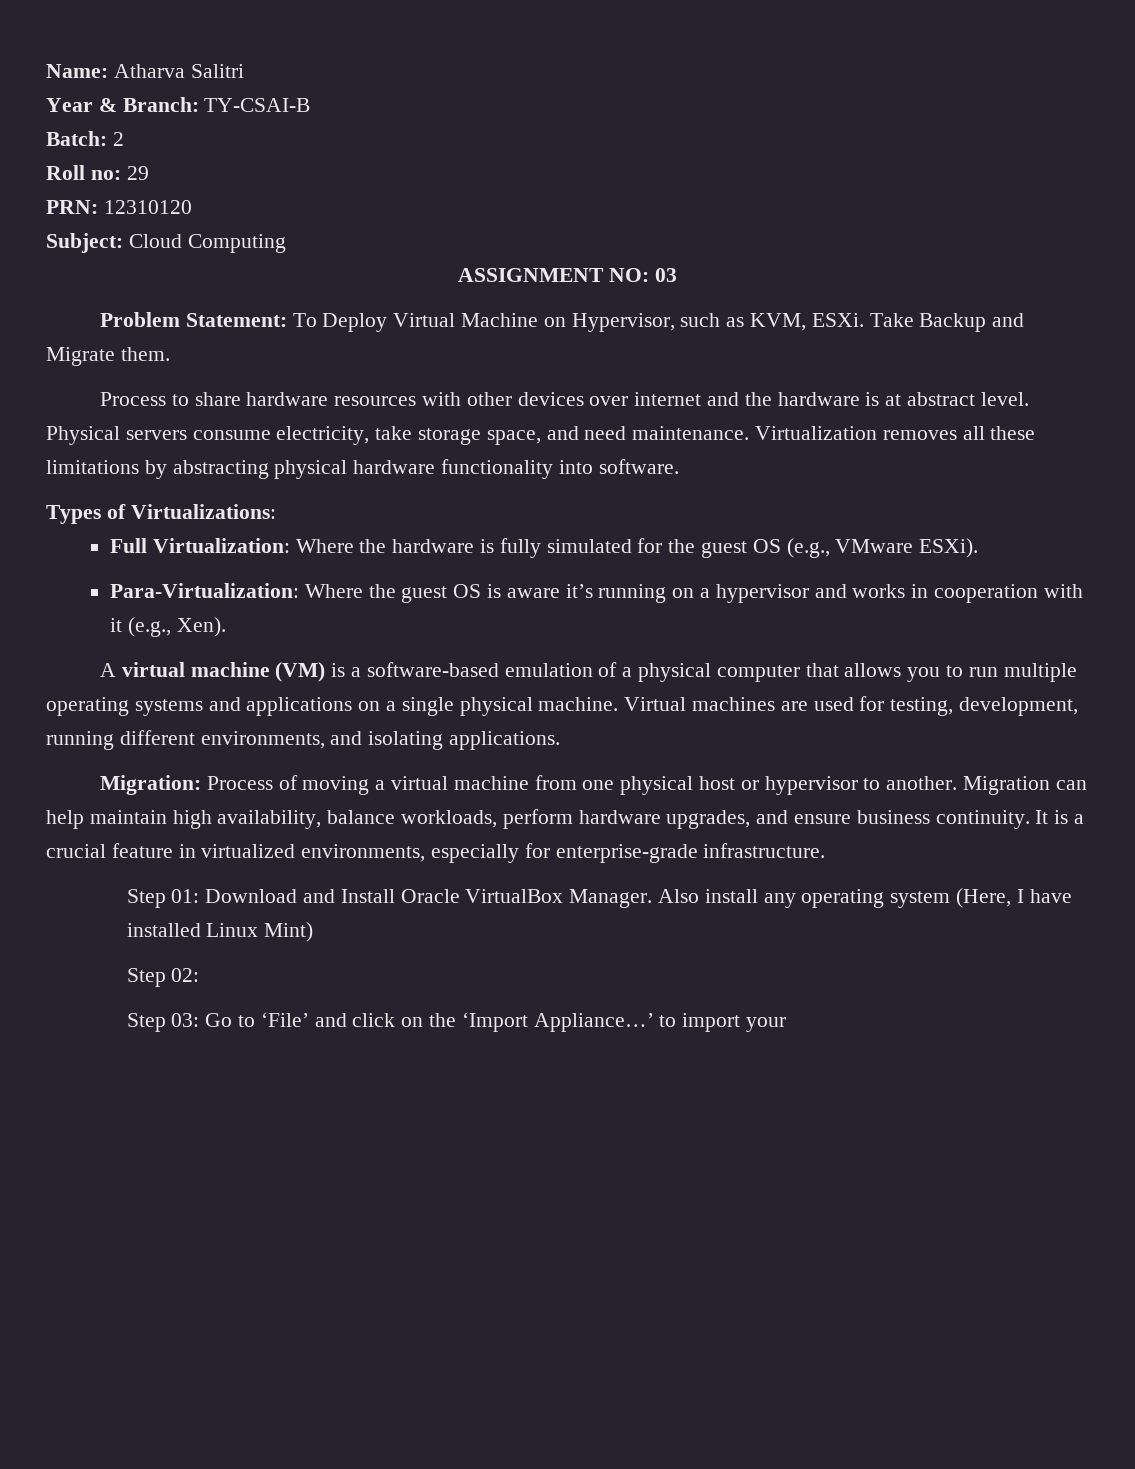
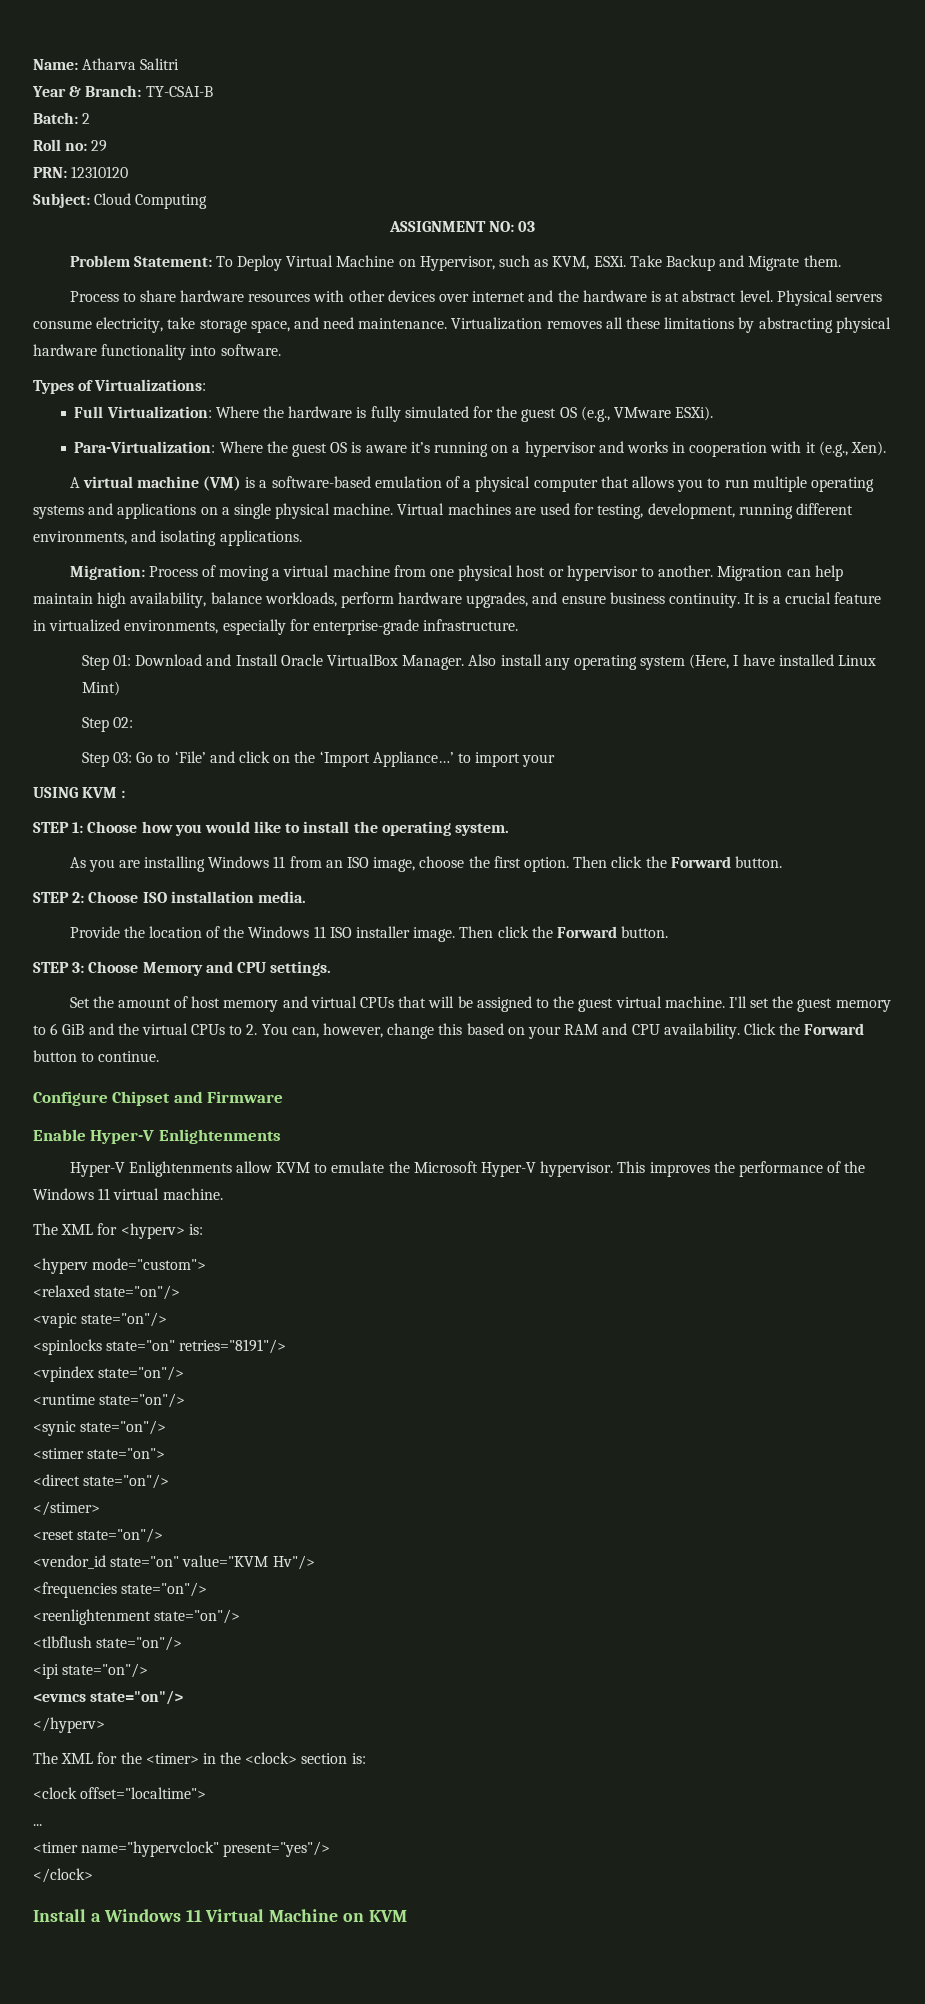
(787, 1024) none -> [33,787,126,798] [33,821,510,836] [69,856,782,872] [33,891,306,903] [69,926,669,942] [33,961,332,976] [69,996,891,1012] [33,1023,865,1039] [33,1050,160,1062] [33,1091,284,1106] [33,1129,281,1144] [69,1161,866,1177] [33,1188,223,1200] [33,1223,203,1239] [33,1258,207,1274] [33,1285,181,1300] [33,1312,168,1328] [33,1339,287,1355] [33,1366,185,1382] [33,1393,186,1408] [33,1420,167,1436] [33,1448,166,1459] [33,1474,170,1489] [33,1501,100,1516] [33,1528,164,1543] [33,1555,315,1570] [33,1582,208,1598] [33,1609,241,1625] [33,1636,183,1651] [33,1663,149,1679] [33,1690,184,1705] [33,1717,105,1733] [33,1752,366,1764] [33,1787,207,1799] [33,1824,42,1826] [33,1841,331,1857] [33,1868,93,1883] [33,1909,408,1922] // USING KVM : // STEP 1: Choose how you would like to install the operating system. // As you are installing Windows 11 from an ISO image, choose the first option. Then click the Forward button. // STEP 2: Choose ISO installation media. // Provide the location of the Windows 11 ISO installer image. Then click the Forward button. // STEP 3: Choose Memory and CPU settings. // Set the amount of host memory and virtual CPUs that will be assigned to the guest virtual machine. I'll set the guest memory to 6 GiB and the virtual CPUs to 2. You can, however, change this based on your RAM and CPU availability. Click the Forward button to continue. // Configure Chipset and Firmware // Enable Hyper-V Enlightenments // Hyper-V Enlightenments allow KVM to emulate the Microsoft Hyper-V hypervisor. This improves the performance of the Windows 11 virtual machine. // The XML for <hyperv> is: // <hyperv mode="custom"> // <relaxed state="on"/> // <vapic state="on"/> // <spinlocks state="on" retries="8191"/> // <vpindex state="on"/> // <runtime state="on"/> // <synic state="on"/> // <stimer state="on"> // <direct state="on"/> // </stimer> // <reset state="on"/> // <vendor_id state="on" value="KVM Hv"/> // <frequencies state="on"/> // <reenlightenment state="on"/> // <tlbflush state="on"/> // <ipi state="on"/> // <evmcs state="on"/> // </hyperv> // The XML for the <timer> in the <clock> section is: // <clock offset="localtime"> // ... // <timer name="hypervclock" present="yes"/> // </clock> // Install a Windows 11 Virtual Machine on KVM

